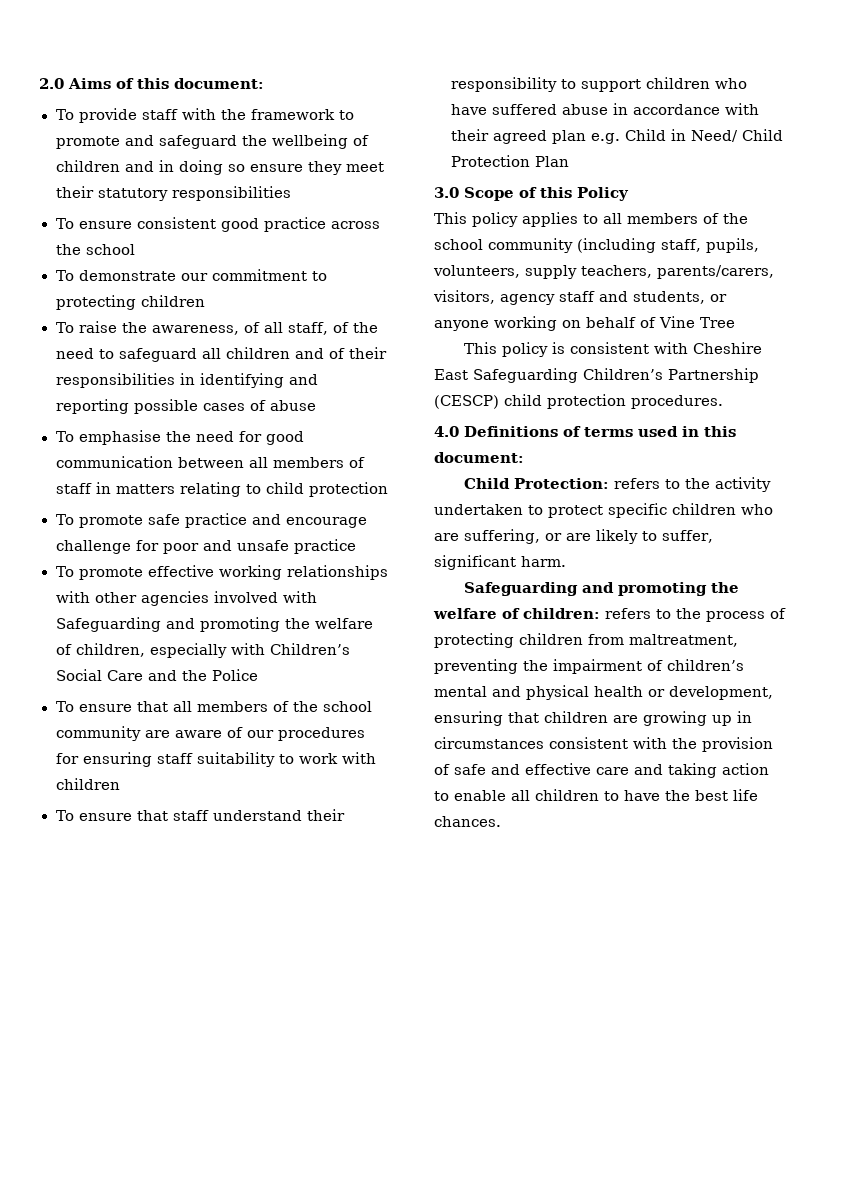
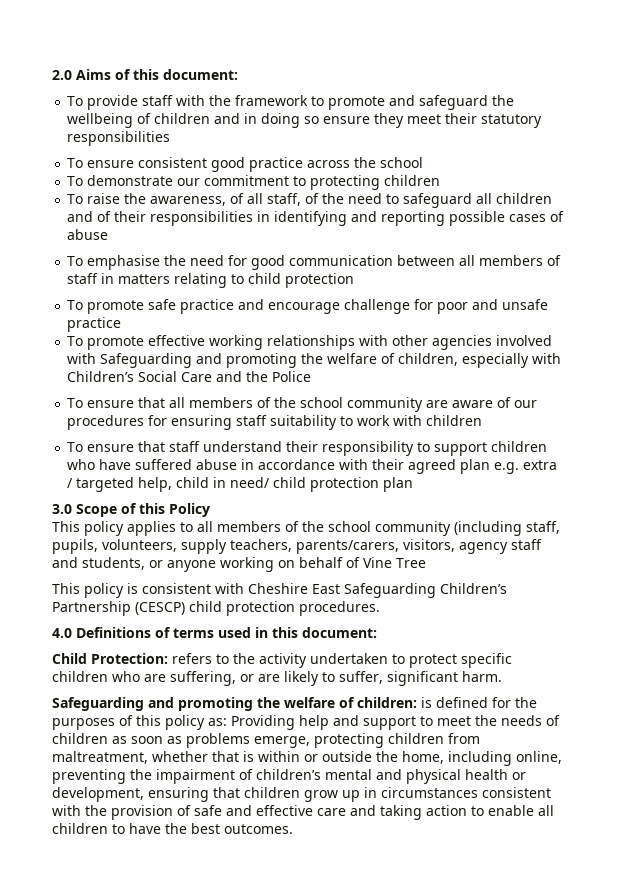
[624,129,783,142] [450,155,569,167] Child in Need/ Child Protection Plan -> [523,460,558,470] [67,477,414,492] extra / targeted help, child in need/ child protection plan
[605,608,786,622] [434,633,738,648] refers to the process of protecting children from maltreatment, -> [421,697,537,708] [52,715,560,730] [52,733,480,748] [52,751,562,766] is defined for the purposes of this policy as: Providing help and support to meet the needs of children as soon as problems emerge, protecting children from maltreatment, whether that is within or outside the home, including online,
[613,711,707,726] are growing -> [304,790,338,802] grow
[733,789,758,801] [434,816,501,827] life chances. -> [224,824,293,834] outcomes.

